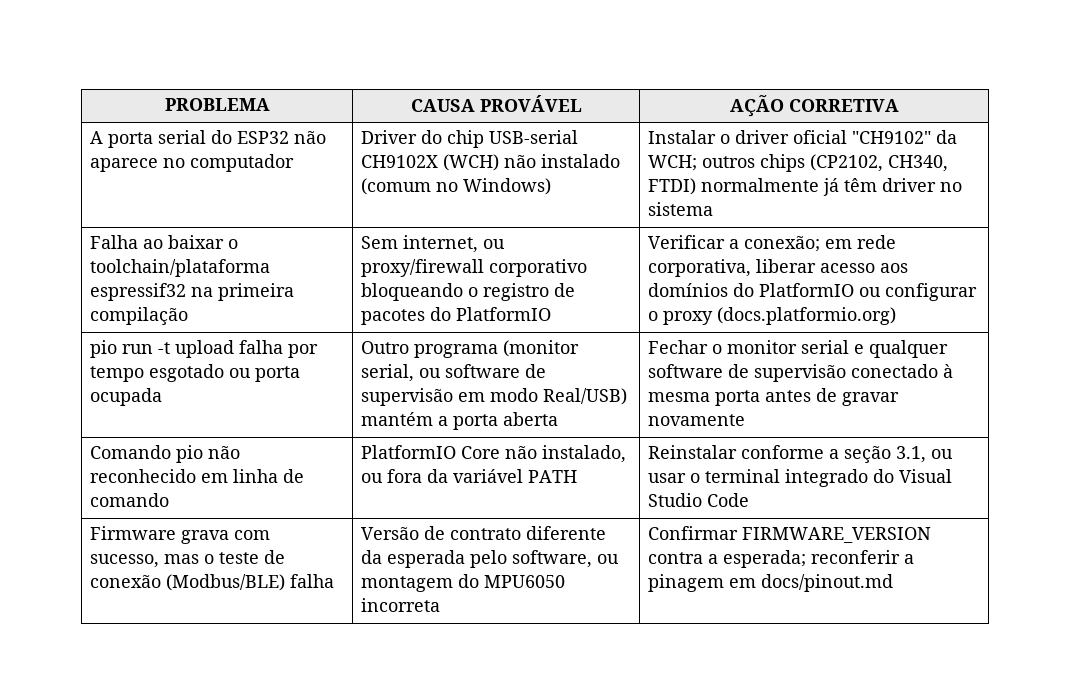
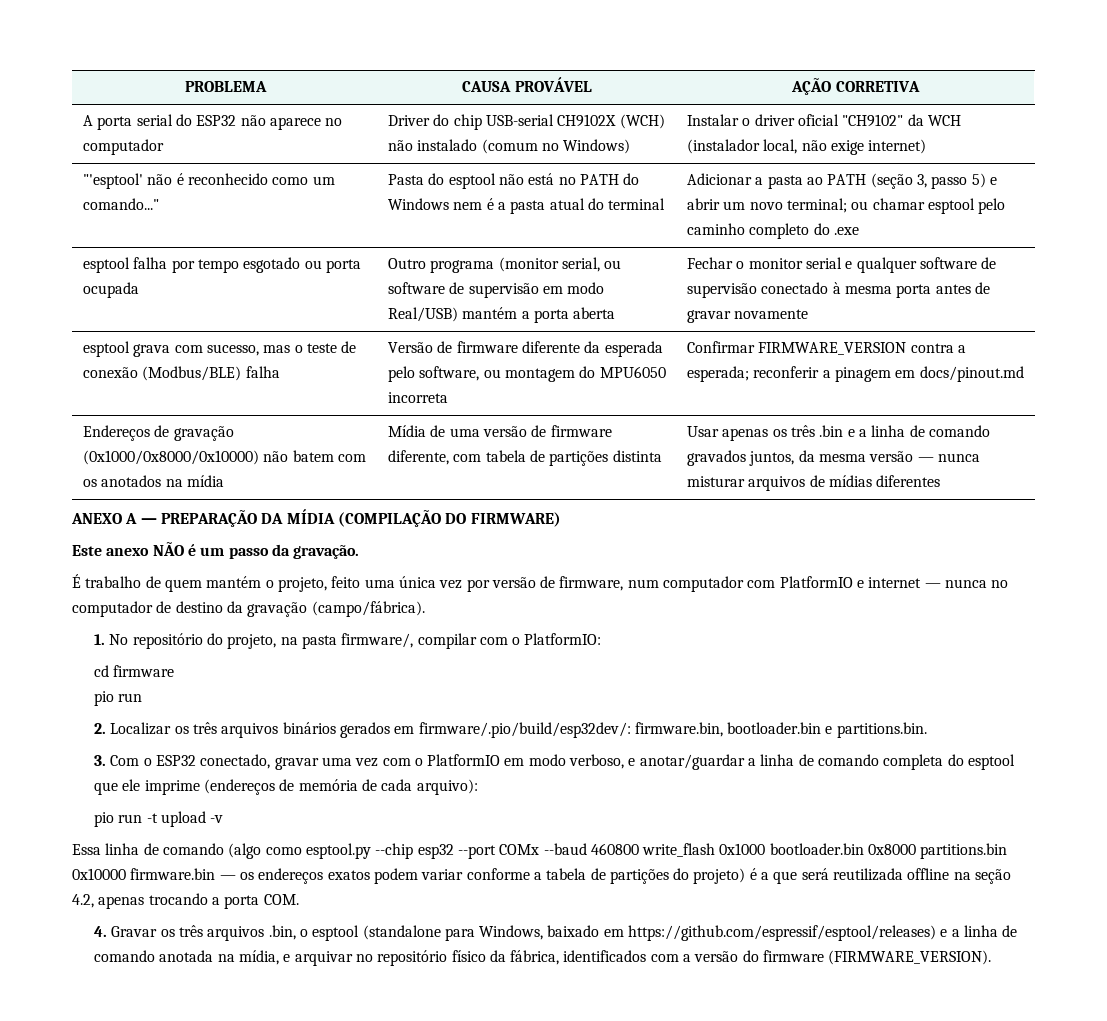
[648,154,949,172] [648,178,963,196] [648,202,714,216] [90,235,239,249] [90,259,271,277] [90,283,295,301] [90,307,189,325] [361,235,506,253] [361,259,588,277] [361,283,576,301] [361,307,552,325] [648,235,897,252] [648,259,909,277] [648,283,978,301] [648,307,897,325] [90,340,235,358] WCH; outros chips (CP2102, CH340, FTDI) normalmente já têm driver no sistema // Falha ao baixar o toolchain/plataforma espressif32 na primeira compilação | Sem internet, ou proxy/firewall corporativo bloqueando o registro de pacotes do PlatformIO | Verificar a conexão; em rede corporativa, liberar acesso aos domínios do PlatformIO ou configurar o proxy (docs.platformio.org) // pio run -t upload -> [927,115,961,126] [686,139,927,155] [82,173,335,189] [82,198,159,210] [387,173,640,189] [387,198,666,214] [686,173,997,189] [686,198,1006,214] [686,223,859,239] [82,257,130,273] WCH (instalador local, não exige internet) // "'esptool' não é reconhecido como um comando..." | Pasta do esptool não está no PATH do Windows nem é a pasta atual do terminal | Adicionar a pasta ao PATH (seção 3, passo 5) e abrir um novo terminal; ou chamar esptool pelo caminho completo do .exe // esptool
[90,445,241,463] [90,469,305,483] [90,493,170,507] [361,445,627,463] [361,469,578,483] [648,445,954,463] [648,469,953,487] [648,493,750,507] [90,526,177,540] Comando pio não reconhecido em linha de comando | PlatformIO Core não instalado, ou fora da variável PATH | Reinstalar conforme a seção 3.1, ou usar o terminal integrado do Visual Studio Code // Firmware -> [82,341,130,357] esptool
[450,528,522,540] contrato -> [456,341,518,353] firmware
(894, 583) none -> [82,425,234,441] [82,450,366,465] [82,475,224,487] [387,425,612,437] [387,450,662,466] [686,425,990,441] [686,450,980,466] [686,475,941,491] [71,509,561,527] [72,542,360,559] [72,574,1009,592] [72,601,425,617] [93,633,602,649] [93,665,175,677] [93,691,143,706] [93,722,927,738] [93,754,1015,770] [93,779,478,795] [93,811,224,827] [72,843,1008,859] [72,868,1012,884] [72,893,299,909] [93,925,1018,941] [93,950,992,966] // Endereços de gravação (0x1000/0x8000/0x10000) não batem com os anotados na mídia | Mídia de uma versão de firmware diferente, com tabela de partições distinta | Usar apenas os três .bin e a linha de comando gravados juntos, da mesma versão — nunca misturar arquivos de mídias diferentes // ANEXO A — PREPARAÇÃO DA MÍDIA (COMPILAÇÃO DO FIRMWARE) // Este anexo NÃO é um passo da gravação. // É trabalho de quem mantém o projeto, feito uma única vez por versão de firmware, num computador com PlatformIO e internet — nunca no computador de destino da gravação (campo/fábrica). // 1. No repositório do projeto, na pasta firmware/, compilar com o PlatformIO: // cd firmware // pio run // 2. Localizar os três arquivos binários gerados em firmware/.pio/build/esp32dev/: firmware.bin, bootloader.bin e partitions.bin. // 3. Com o ESP32 conectado, gravar uma vez com o PlatformIO em modo verboso, e anotar/guardar a linha de comando completa do esptool que ele imprime (endereços de memória de cada arquivo): // pio run -t upload -v // Essa linha de comando (algo como esptool.py --chip esp32 --port COMx --baud 460800 write_flash 0x1000 bootloader.bin 0x8000 partitions.bin 0x10000 firmware.bin — os endereços exatos podem variar conforme a tabela de partições do projeto) é a que será reutilizada offline na seção 4.2, apenas trocando a porta COM. // 4. Gravar os três arquivos .bin, o esptool (standalone para Windows, baixado em https://github.com/espressif/esptool/releases) e a linha de comando anotada na mídia, e arquivar no repositório físico da fábrica, identificados com a versão do firmware (FIRMWARE_VERSION).

